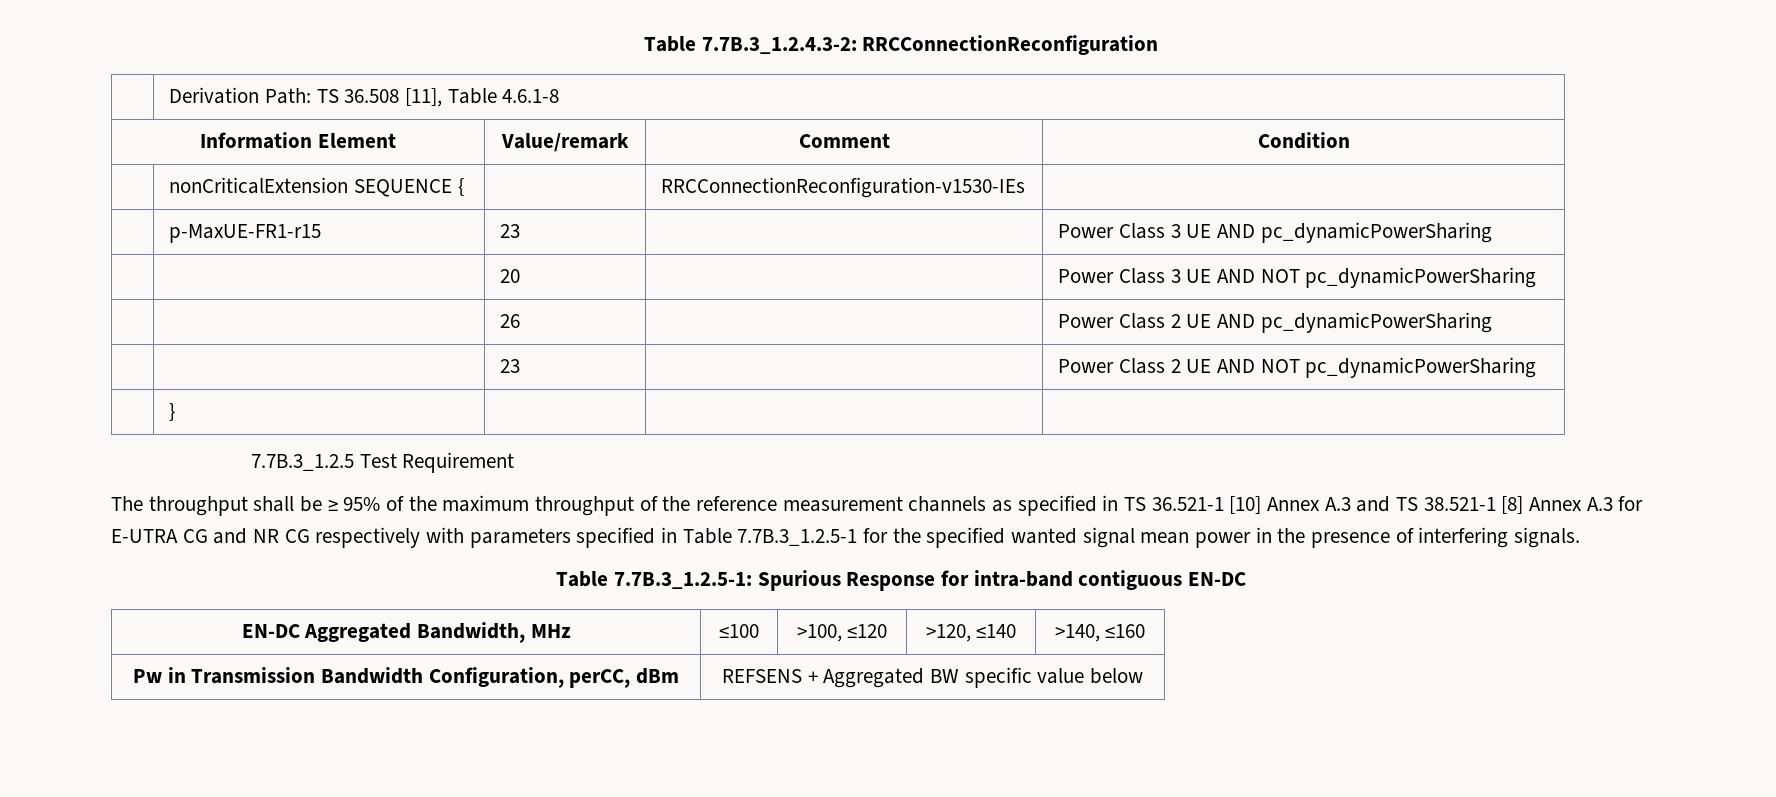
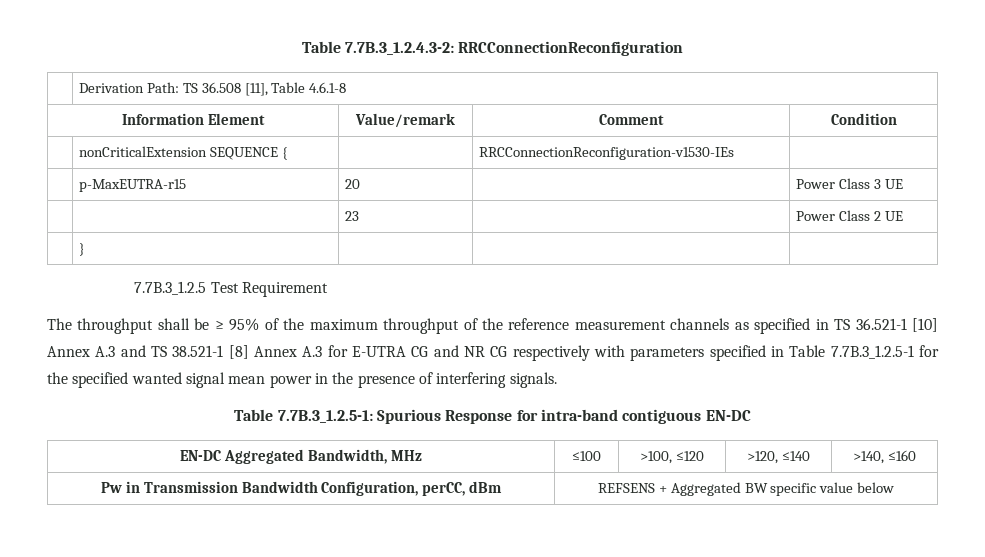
[169,224,322,243] [500,224,521,238] [1058,222,1492,243] p-MaxUE-FR1-r15 | 23 | | Power Class 3 UE AND pc_dynamicPowerSharing // | -> [78,179,186,192] p-MaxEUTRA-r15
[1216,267,1537,288] [500,314,521,328] [1058,312,1492,333] AND NOT pc_dynamicPowerSharing // | | 26 | | Power Class 2 UE AND pc_dynamicPowerSharing -> (903, 184) none
[1216,357,1537,378] AND NOT pc_dynamicPowerSharing -> (903, 216) none

